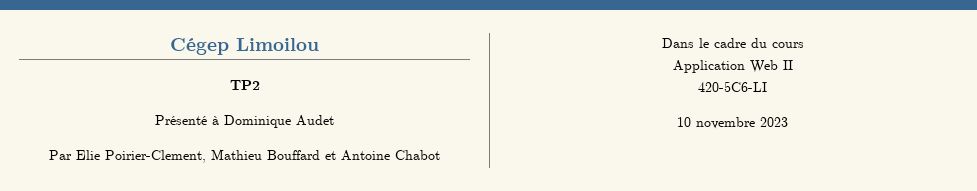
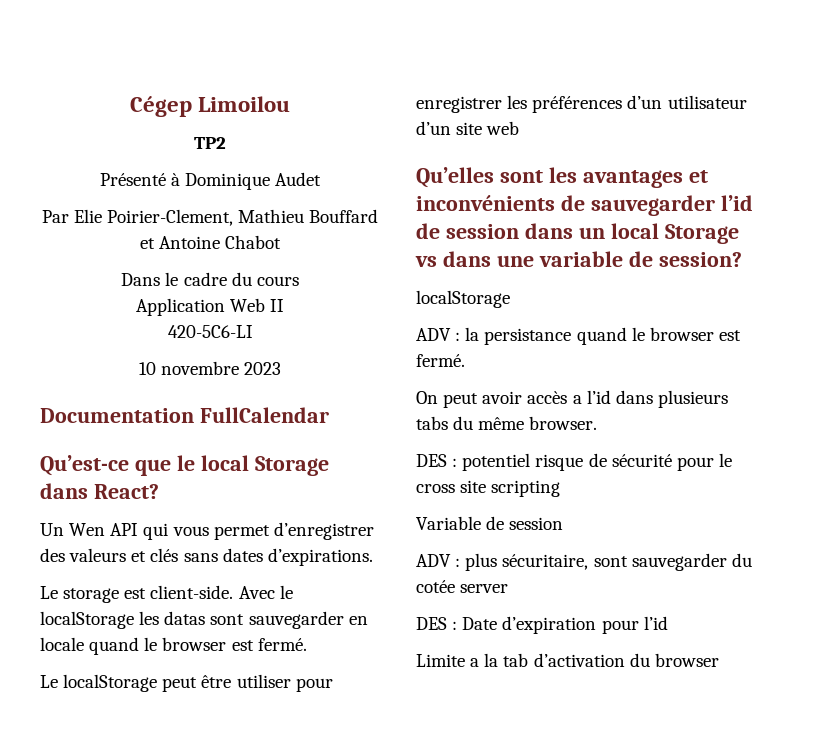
(788, 122) none -> [40,407,329,423] [40,455,329,476] [40,483,159,499] [40,522,374,540] [40,548,373,566] [40,585,293,603] [40,611,368,629] [40,637,307,655] [40,674,333,692] [416,95,747,113] [416,121,520,135] [416,167,708,188] [416,195,753,216] [416,223,739,244] [415,251,742,267] [416,290,510,308] [416,327,741,345] [416,354,465,367] [416,390,728,408] [416,416,598,430] [416,453,732,471] [416,480,561,497] [416,516,564,530] [416,553,752,571] [416,580,509,593] [416,616,668,634] [416,653,719,667] // Documentation FullCalendar // Qu’est-ce que le local Storage dans React? // Un Wen API qui vous permet d’enregistrer des valeurs et clés sans dates d’expirations. // Le storage est client-side. Avec le localStorage les datas sont sauvegarder en locale quand le browser est fermé. // Le localStorage peut être utiliser pour enregistrer les préférences d’un utilisateur d’un site web // Qu’elles sont les avantages et inconvénients de sauvegarder l’id de session dans un local Storage vs dans une variable de session? // localStorage // ADV : la persistance quand le browser est fermé. // On peut avoir accès a l’id dans plusieurs tabs du même browser. // DES : potentiel risque de sécurité pour le cross site scripting // Variable de session // ADV : plus sécuritaire, sont sauvegarder du cotée server // DES : Date d’expiration pour l’id // Limite a la tab d’activation du browser

